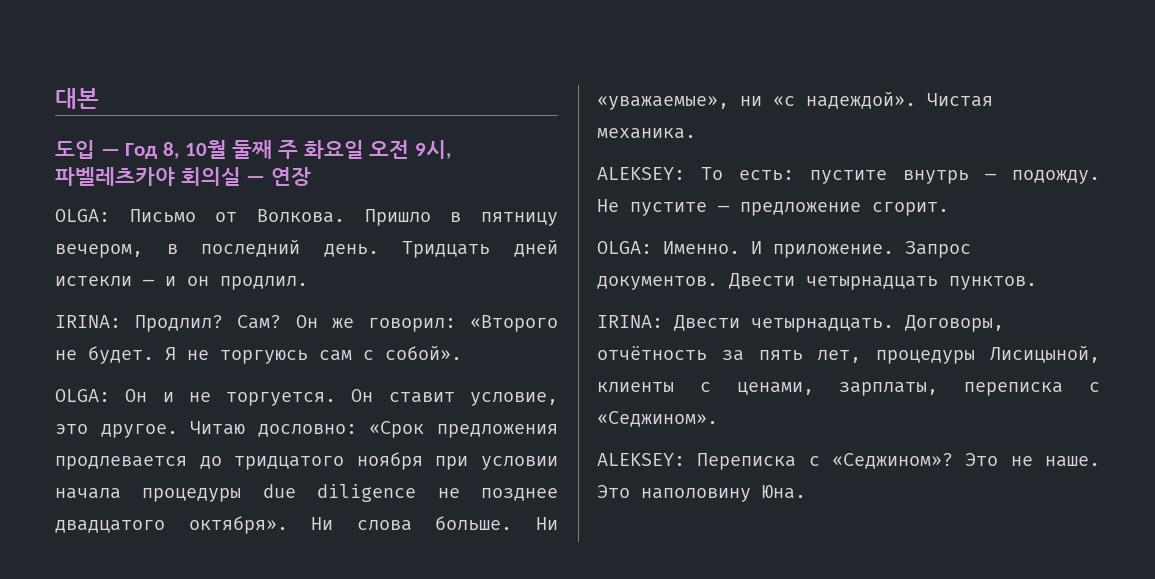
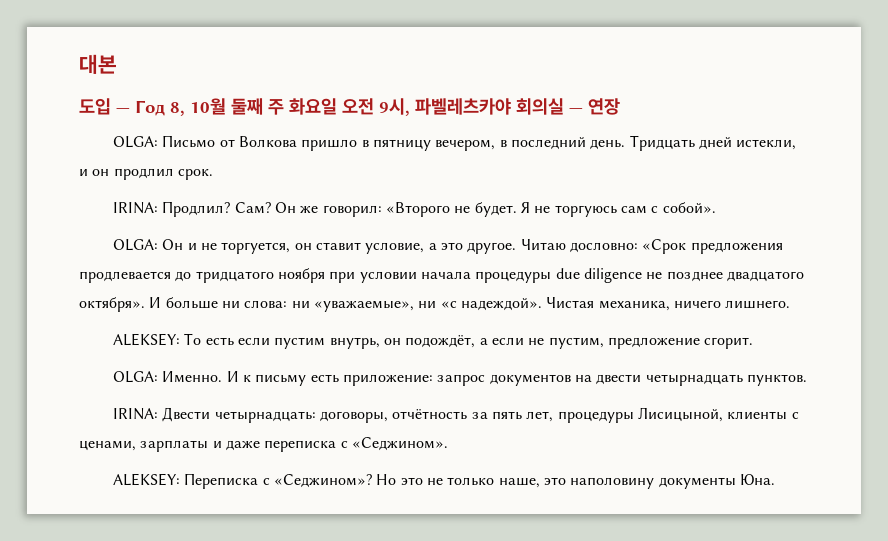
[257,209,431,226] Волкова. Пришло -> [239,136,358,151] Волкова пришло
[55,276,308,290] истекли — и он продлил. -> [736,139,797,150] [79,168,213,180] истекли, и он продлил срок.
[226,389,374,406] торгуется. Он -> [221,242,312,254] торгуется, он
(558, 399) none -> [428,243,437,250] а
[311,516,558,531] Ни слова больше. Ни -> [149,297,310,309] И больше ни слова: ни
[597,128,696,139] механика. -> [598,300,791,311] механика, ничего лишнего.
[739,170,1100,184] [597,199,730,216] есть: пустите внутрь — подожду. Не пустите — -> [205,335,604,349] есть если пустим внутрь, он подождёт, а если не пустим,
[773,241,971,258] [597,273,795,290] приложение. Запрос документов. Двести -> [243,374,642,386] к письму есть приложение: запрос документов на двести
[751,315,1004,332] четырнадцать. Договоры, -> [214,411,389,423] четырнадцать: договоры,
[839,382,939,396] зарплаты, -> [140,440,260,452] зарплаты и даже
[965,453,1100,467] [597,485,751,502] Это не наше. Это наполовину -> [376,474,736,489] Но это не только наше, это наполовину документы

